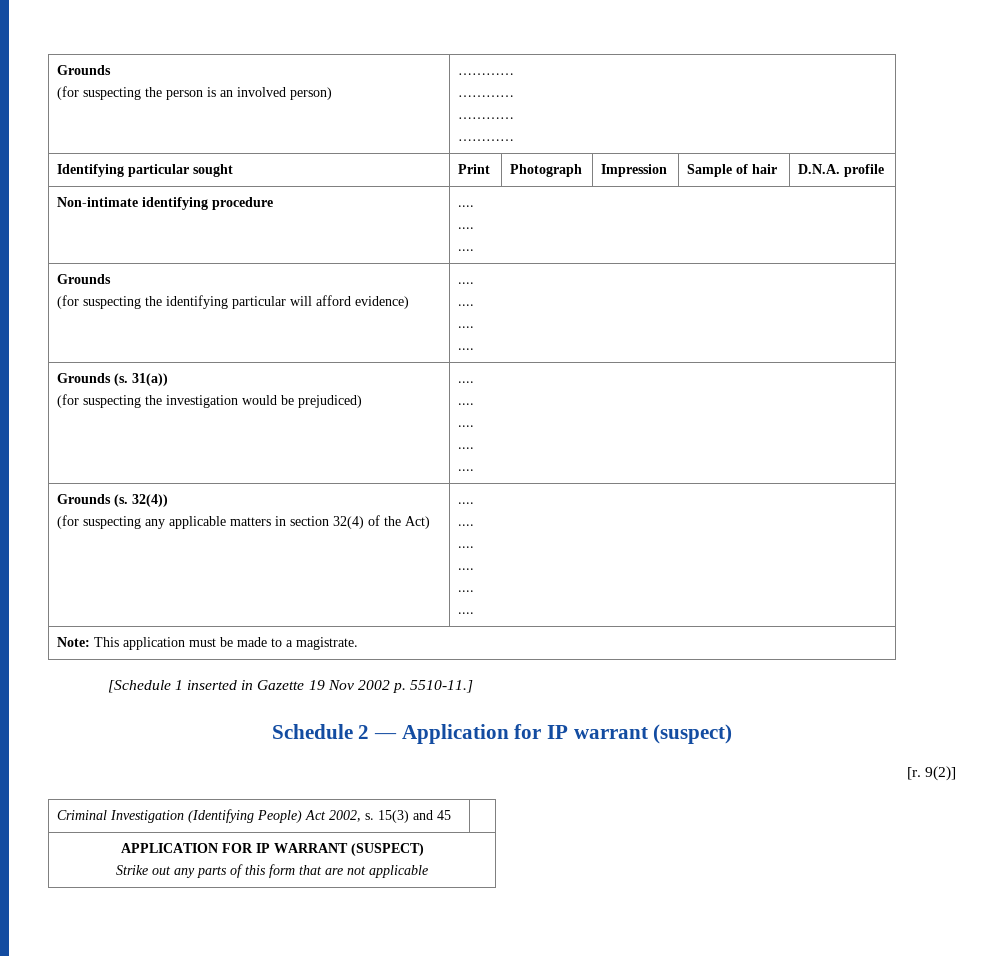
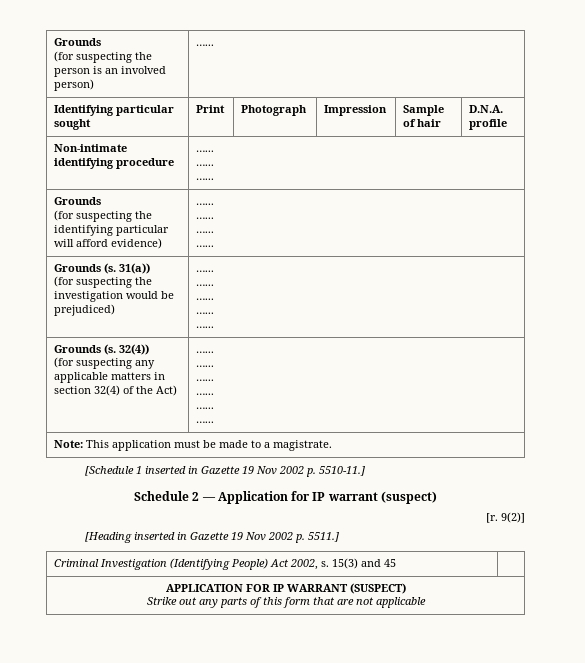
[458,73,515,75] [458,95,515,97] [458,117,515,119] [458,139,515,141] ………… // ………… // ………… // ………… -> [196,44,215,46] …...
[458,205,475,207] [458,227,475,229] [458,249,475,251] .... // .... // .... -> [196,150,215,152] [196,164,215,166] [196,178,215,180] …... // …... // …...
[458,282,475,284] [458,304,475,306] [458,326,475,328] [458,348,475,350] .... // .... // .... // .... -> [196,203,215,205] [196,217,215,219] [196,231,215,233] [196,245,215,247] …... // …... // …... // …...
[458,381,475,383] [458,403,475,405] [458,425,475,427] [458,447,475,449] [458,469,475,471] .... // .... // .... // .... // .... -> [196,270,215,272] [196,284,215,286] [196,298,215,300] [196,312,215,314] [196,326,215,328] …... // …... // …... // …... // …...
[458,502,475,504] [458,524,475,526] [458,546,475,548] [458,568,475,570] [458,590,475,592] [458,612,475,614] .... // .... // .... // .... // .... // .... -> [196,351,215,353] [196,365,215,367] [196,379,215,381] [196,393,215,395] [196,407,215,409] [196,421,215,423] …... // …... // …... // …... // …... // …...
(956, 773) none -> [84,532,339,543] // [Heading inserted in Gazette 19 Nov 2002 p. 5511.]

